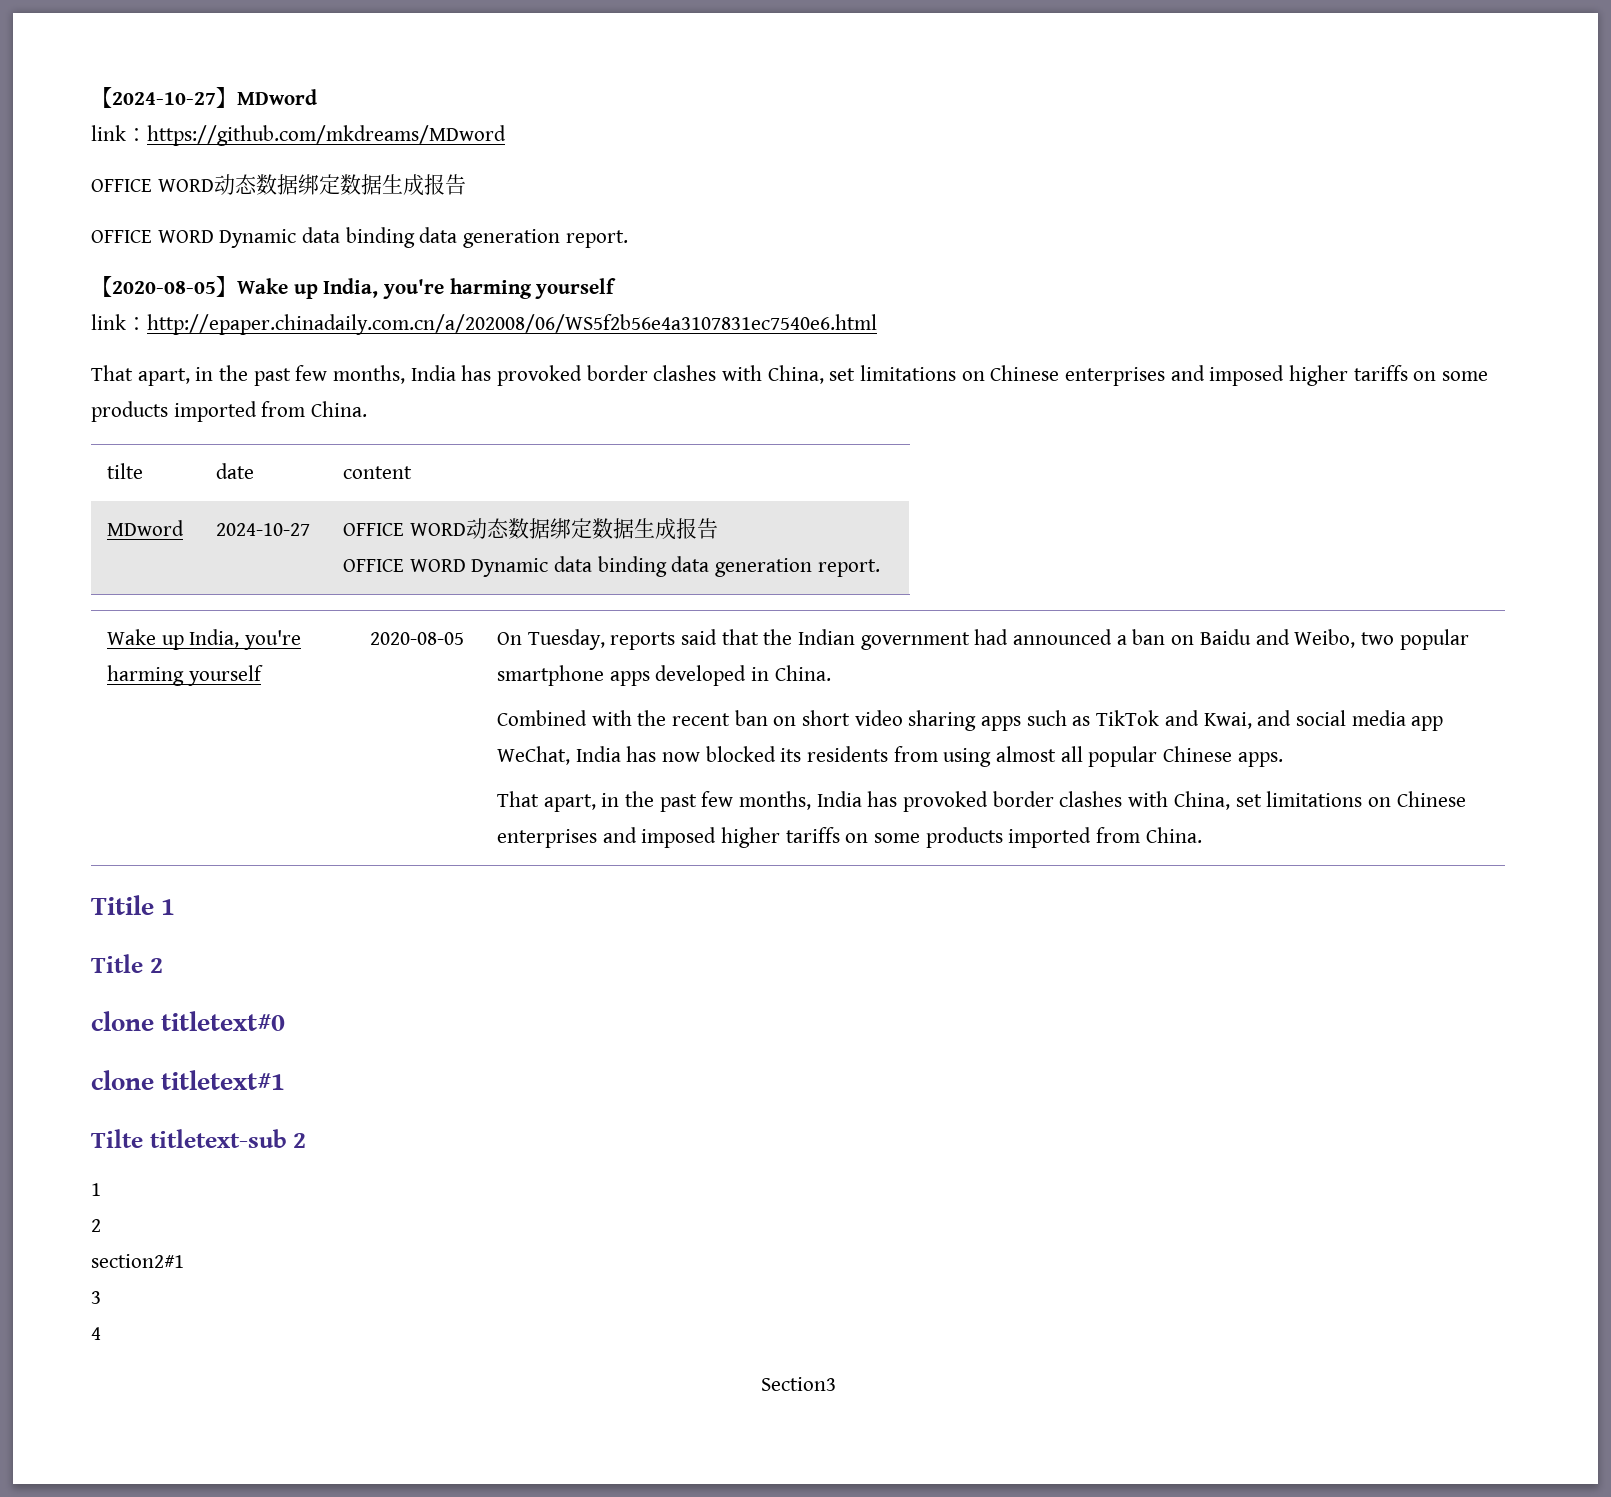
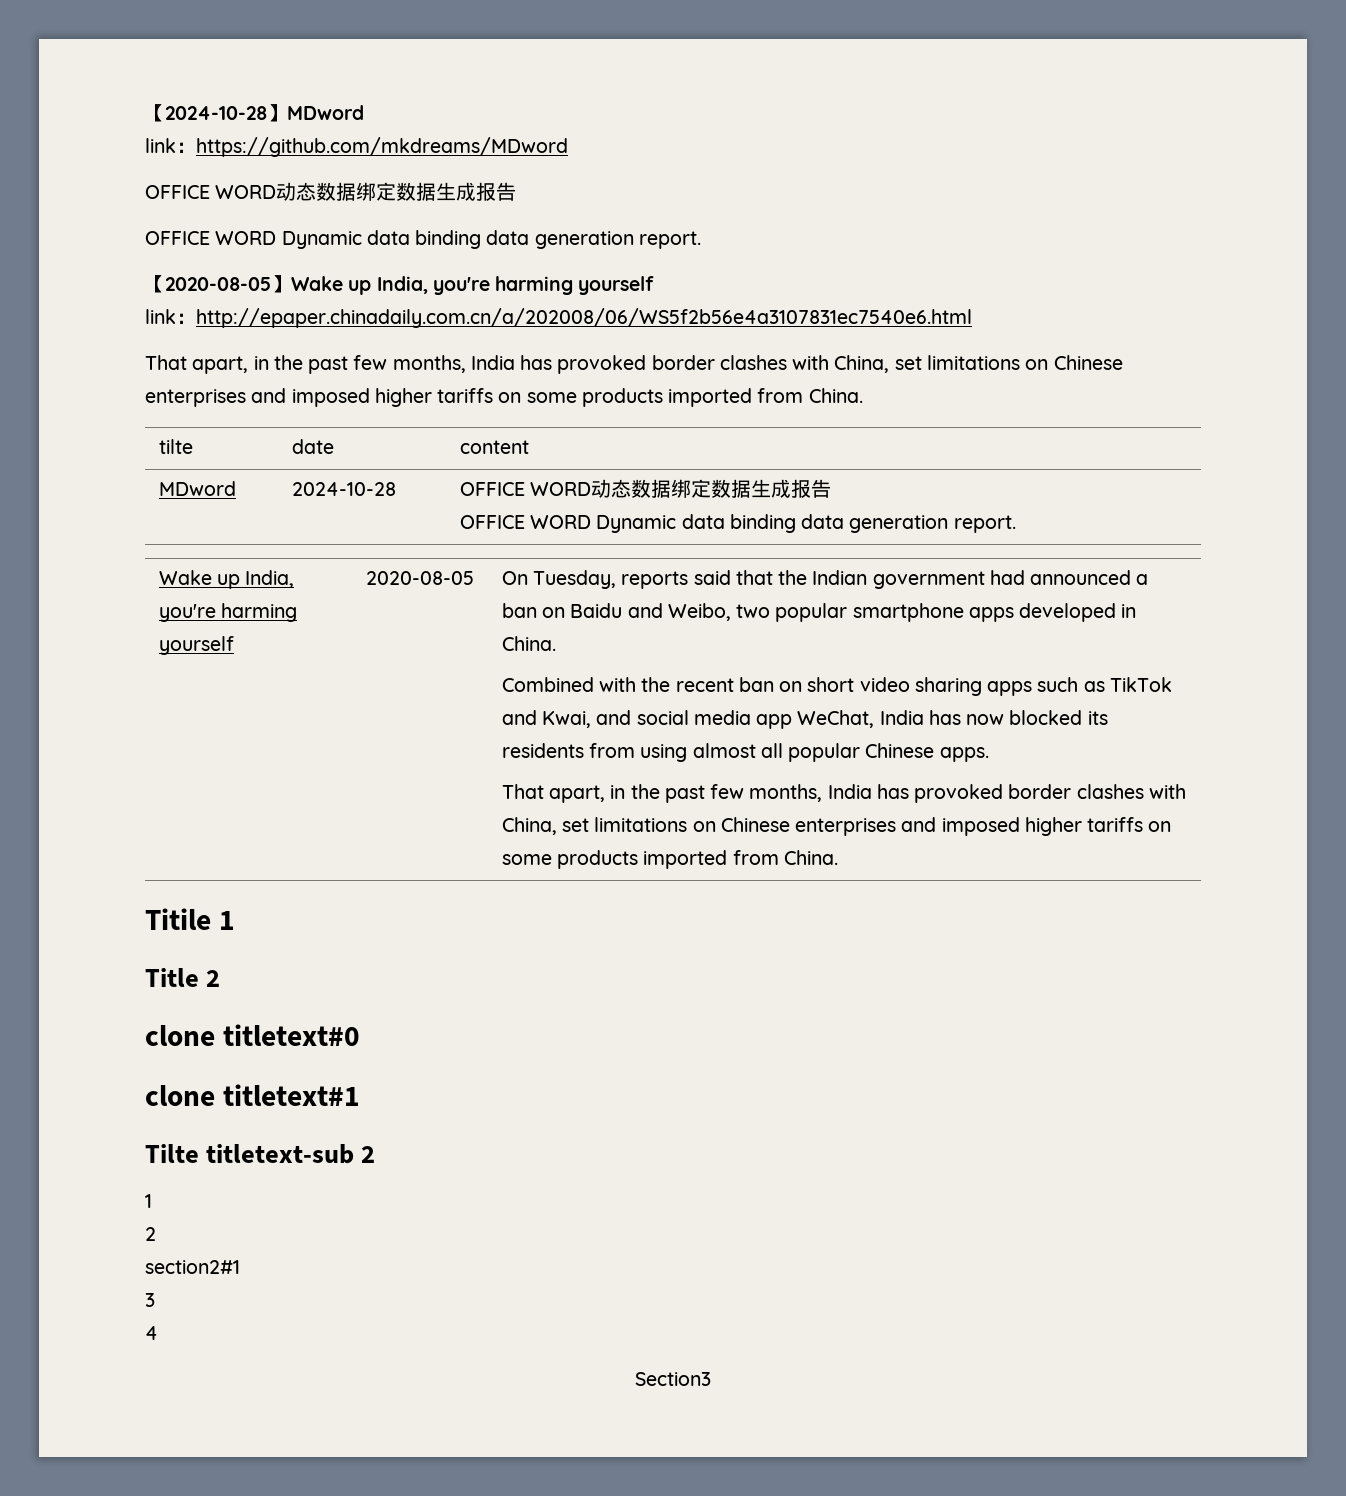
[91,87,216,108] 【2024-10-27 -> [145,104,267,122] 【2024-10-28
[216,523,311,536] 2024-10-27 -> [291,482,396,496] 2024-10-28

